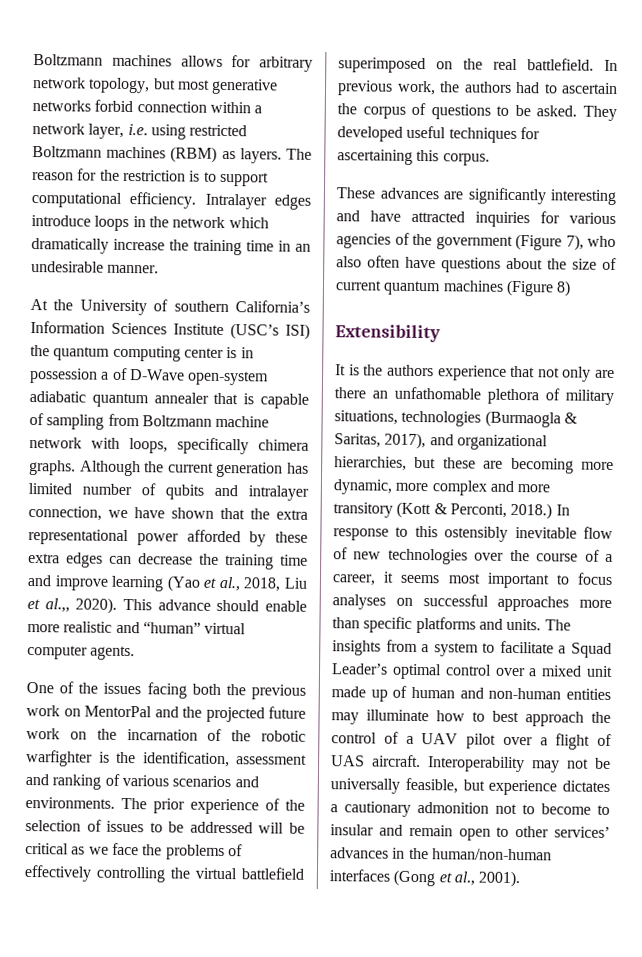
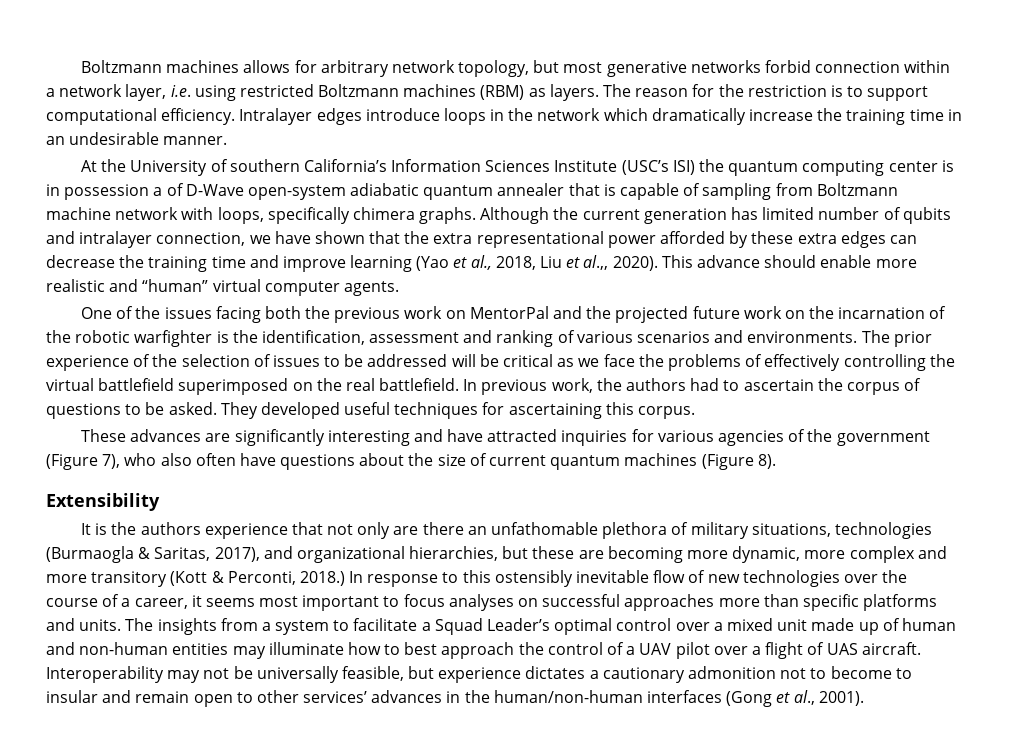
[556,280,572,297] 8) -> [757,454,776,469] 8).

